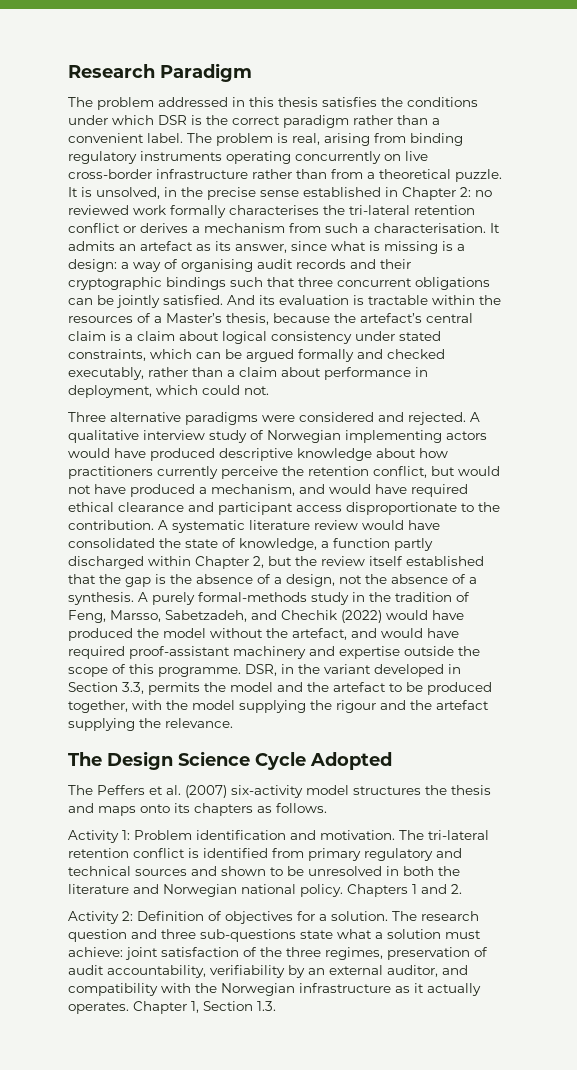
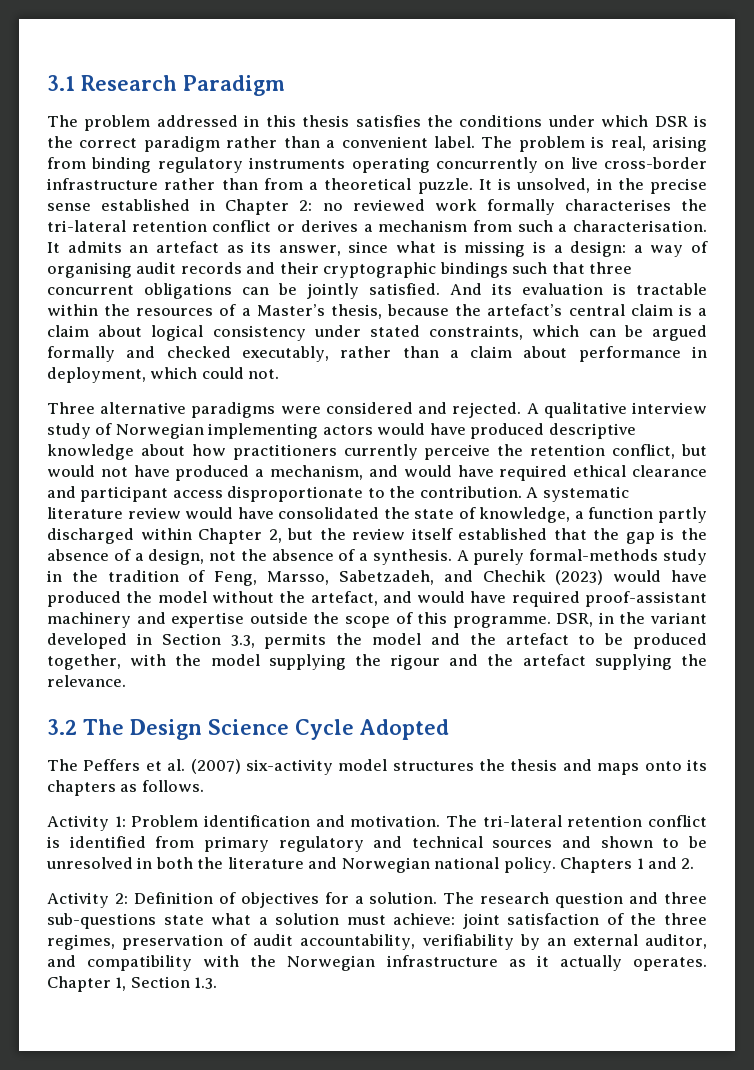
(68, 71) none -> [47,75,75,91] 3.1
[341,610,382,623] (2022) -> [555,570,604,585] (2023)
(233, 723) none -> [47,719,77,735] 3.2

